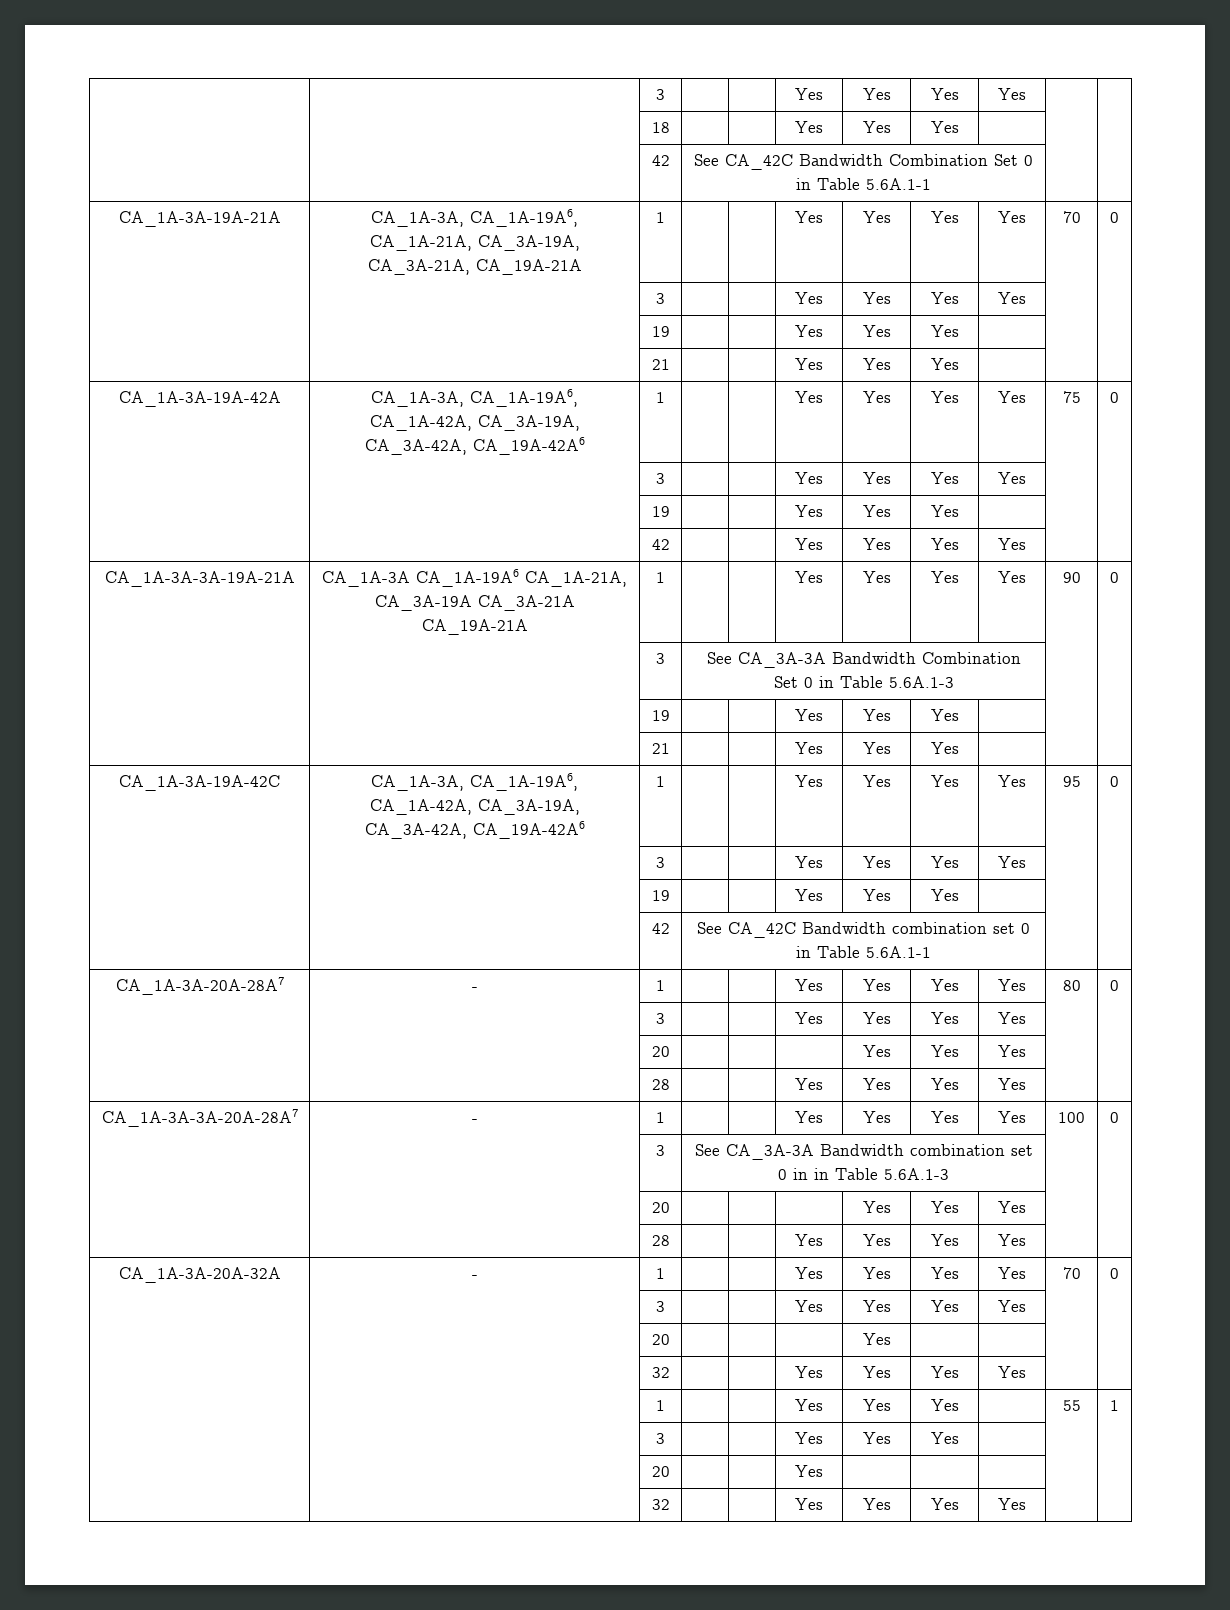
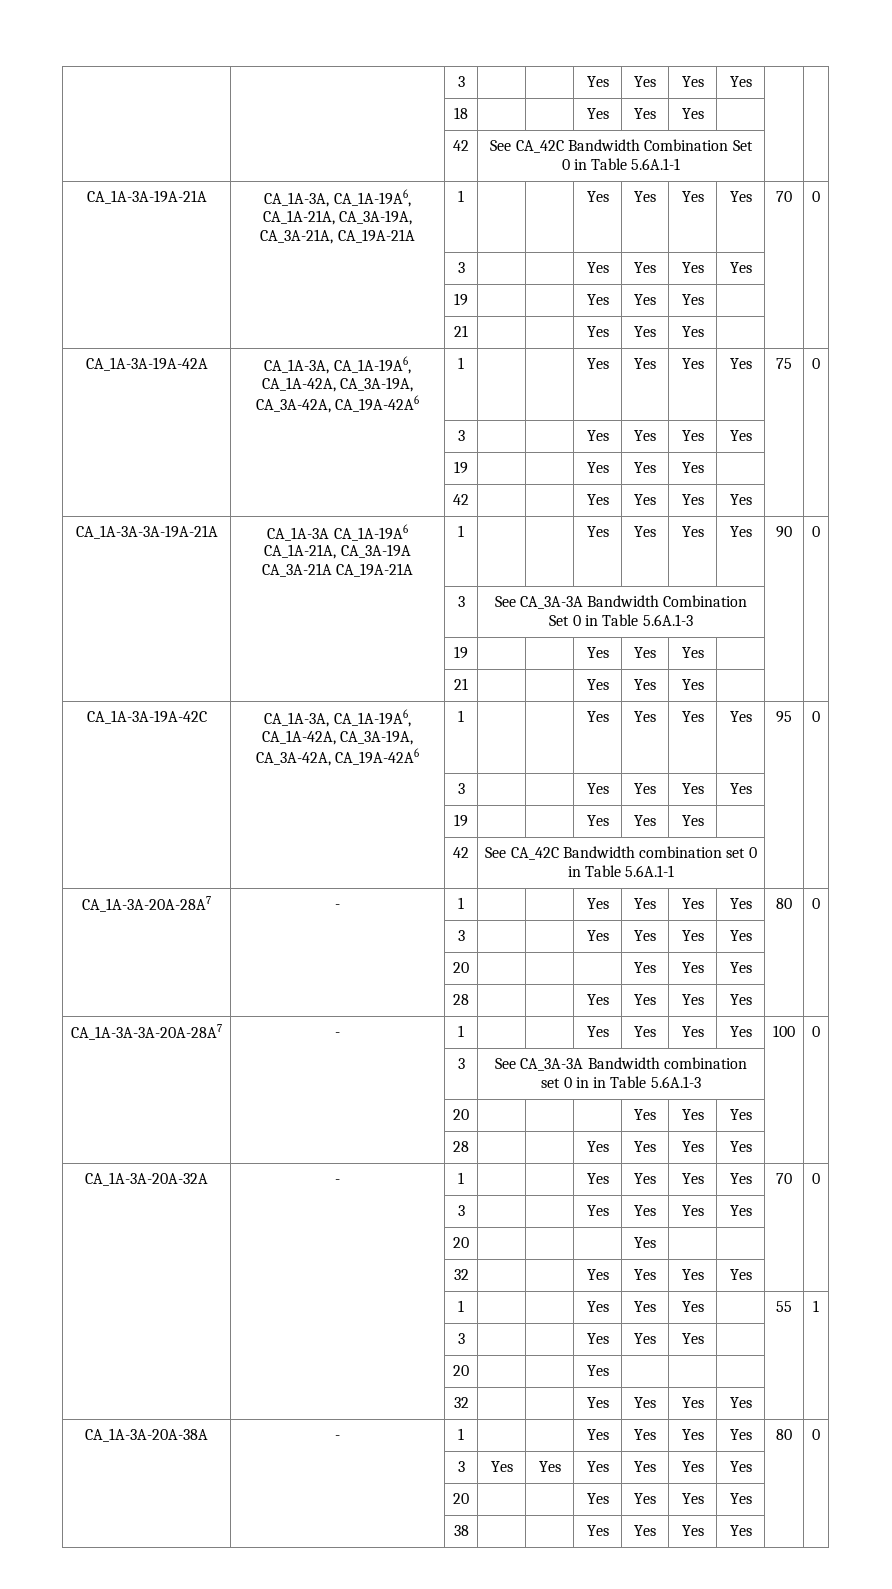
(1026, 1504) none -> [85,1428,208,1442] [335,1435,340,1440] [458,1428,464,1440] [586,1429,609,1440] [634,1429,656,1440] [681,1429,704,1440] [729,1429,752,1440] [776,1429,792,1440] [812,1429,820,1440] [457,1461,465,1472] [490,1461,513,1472] [538,1461,561,1472] [586,1461,609,1472] [634,1461,656,1472] [681,1461,704,1472] [729,1461,752,1472] [453,1493,469,1504] [586,1493,609,1504] [634,1493,656,1504] [681,1493,704,1504] [729,1493,752,1504] [453,1525,469,1536] [586,1525,609,1536] [634,1525,656,1536] [681,1525,704,1536] [729,1525,752,1536] // CA_1A-3A-20A-38A | - | 1 | | | Yes | Yes | Yes | Yes | 80 | 0 // | | 3 | Yes | Yes | Yes | Yes | Yes | Yes | | // | | 20 | | | Yes | Yes | Yes | Yes | | // | | 38 | | | Yes | Yes | Yes | Yes | |

